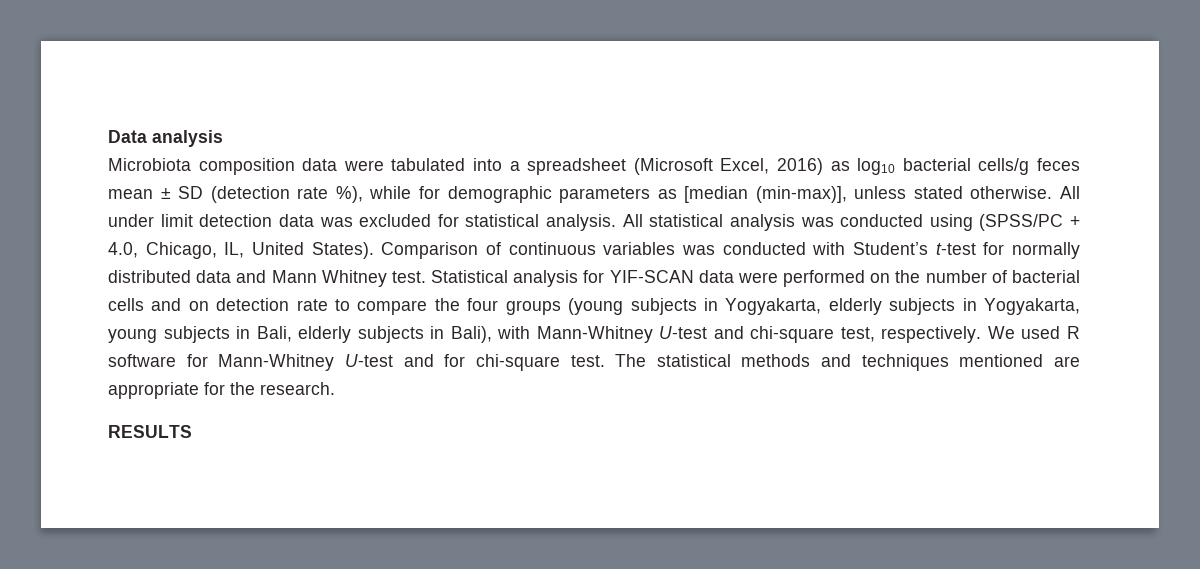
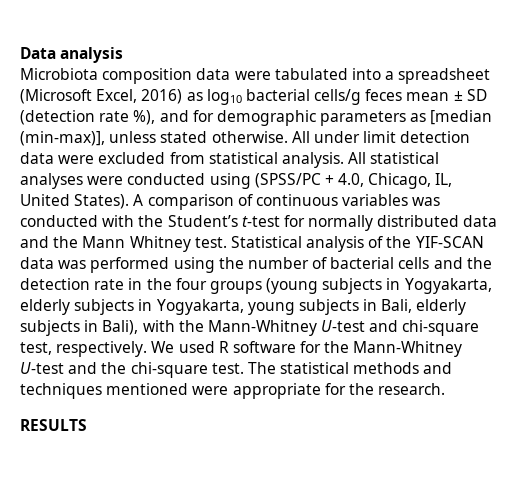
[369,186,412,199] while -> [159,110,189,122] and
[319,214,459,227] was excluded for -> [58,152,205,164] were excluded from
[729,214,834,231] analysis was -> [20,173,124,189] analyses were
[381,242,479,259] Comparison -> [133,194,234,210] A comparison
(846, 248) none -> [138,215,164,227] the
(267, 276) none -> [53,236,79,248] the
[583,270,891,287] for YIF-SCAN data were performed on -> [368,236,484,248] [20,257,215,273] of the YIF-SCAN data was performed using
[188,301,209,311] on -> [466,257,492,269] the
[335,299,428,315] to compare -> [128,278,143,290] in
(531, 332) none -> [178,320,204,332] the
[218,354,466,371] Mann-Whitney U-test and for -> [324,341,463,357] [20,362,127,374] the Mann-Whitney U-test and the
[1054,356,1080,367] are -> [192,386,229,395] were

